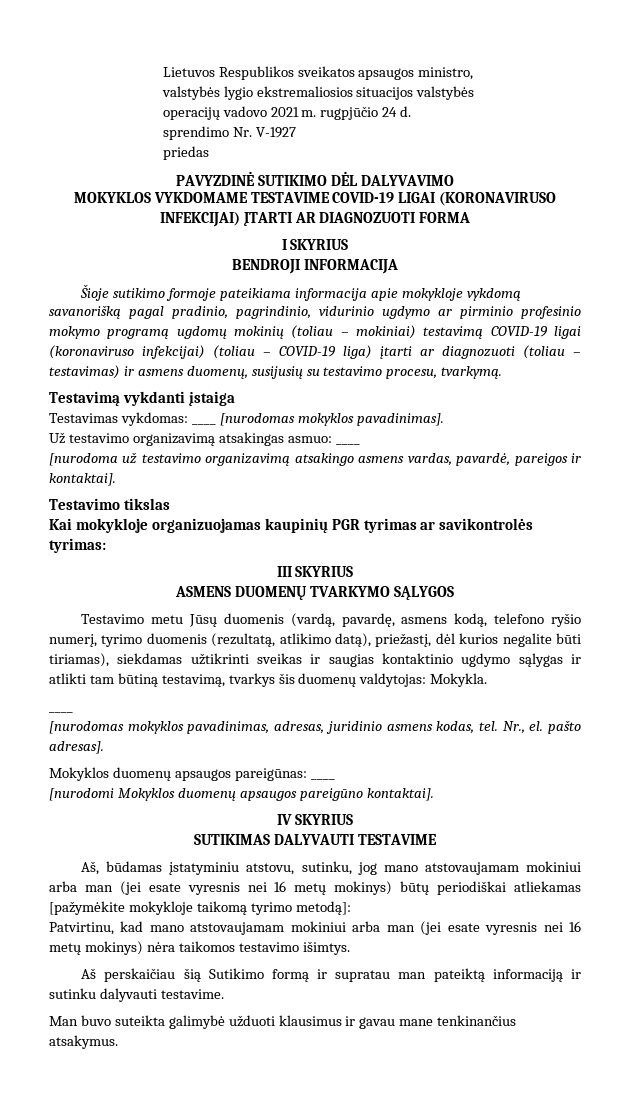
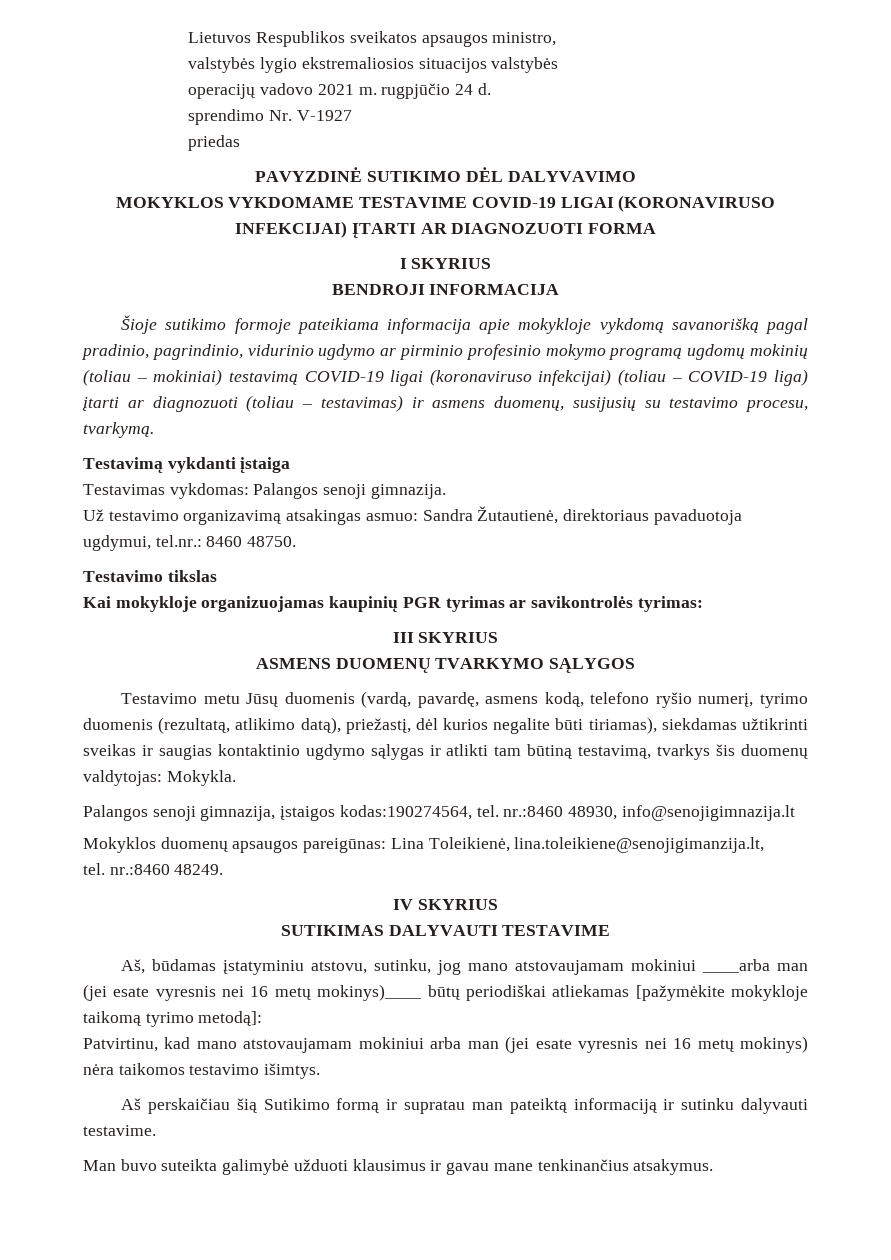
[191,413,444,426] ____ [nurodomas mokyklos pavadinimas]. -> [253,483,446,499] Palangos senoji gimnazija.
[335,443,360,445] [49,452,582,466] [49,473,116,486] ____ // [nurodoma už testavimo organizavimą atsakingo asmens vardas, pavardė, pareigos ir kontaktai]. -> [422,506,742,525] [83,535,297,551] Sandra Žutautienė, direktoriaus pavaduotoja ugdymui, tel.nr.: 8460 48750.
[49,711,73,713] [49,720,581,734] [49,741,104,754] [49,767,335,781] [49,788,434,801] ____ // [nurodomas mokyklos pavadinimas, adresas, juridinio asmens kodas, tel. Nr., el. pašto adresas]. // Mokyklos duomenų apsaugos pareigūnas: ____ // [nurodomi Mokyklos duomenų apsaugos pareigūno kontaktai]. -> [83,805,795,821] [83,837,765,853] [83,863,224,875] Palangos senoji gimnazija, įstaigos kodas:190274564, tel. nr.:8460 48930, info@senojigimnazija.lt // Mokyklos duomenų apsaugos pareigūnas: Lina Toleikienė, lina.toleikiene@senojigimanzija.lt, // tel. nr.:8460 48249.
[49,881,393,895] arba man (jei esate vyresnis nei 16 metų mokinys) -> [702,959,808,973] [83,984,422,1001] ____arba man (jei esate vyresnis nei 16 metų mokinys)____

